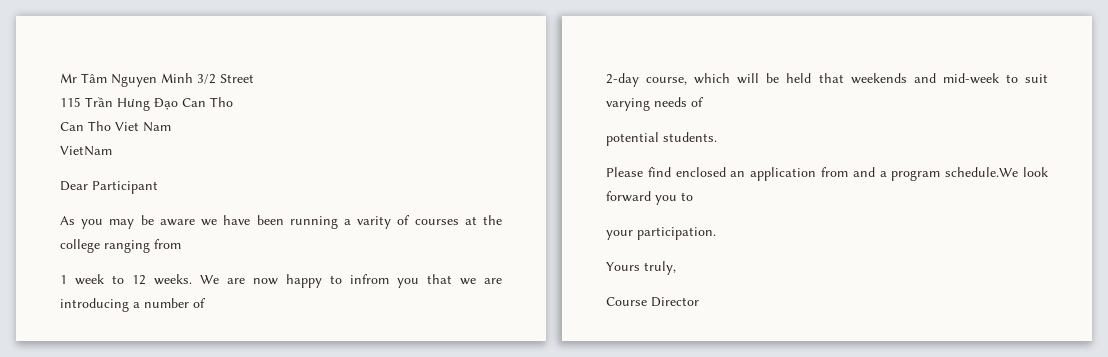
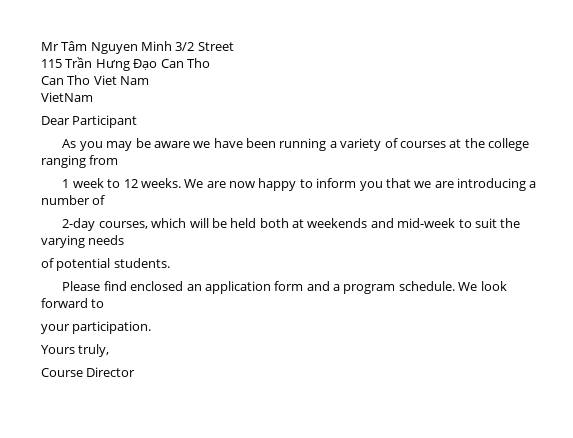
[357,216,392,229] varity -> [340,138,382,151] variety
[350,274,389,284] infrom -> [316,178,357,188] inform
[646,77,688,85] course, -> [98,221,148,229] courses,
[818,73,844,83] that -> [259,218,305,228] both at
(1048, 78) none -> [500,218,521,228] the
[691,97,704,107] of // -> [41,258,54,268] // of
[821,167,848,177] from -> [274,281,304,291] form
[945,167,1019,177] schedule.We -> [398,281,478,291] schedule. We
[655,195,677,205] you -> (88, 303) none

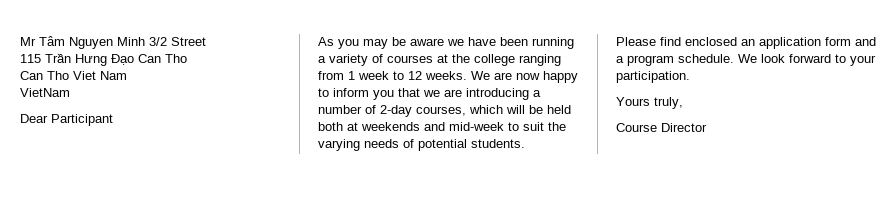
(119, 160) // -> (344, 75) none
(106, 200) // -> (376, 109) none
(125, 240) // -> (399, 143) none
(105, 303) // -> (846, 58) none

